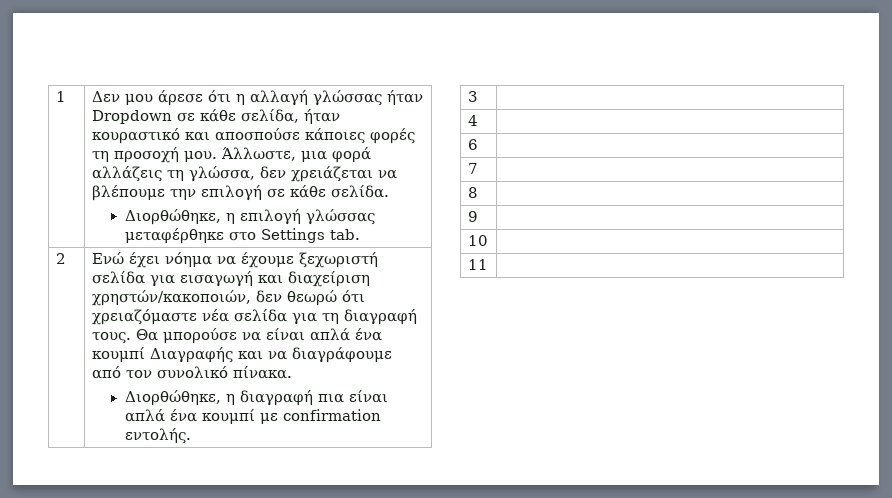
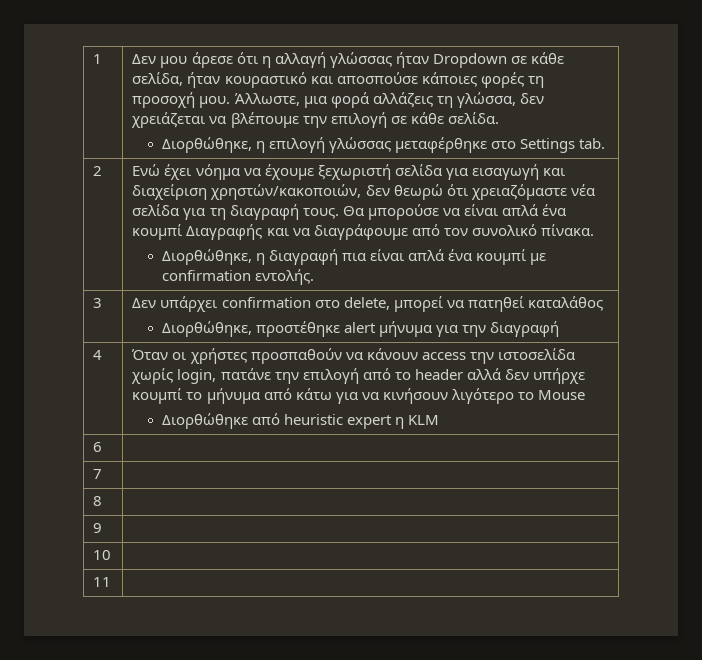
[467,115,478,126] // 4 | -> [132,296,603,312] [161,321,560,337] [93,350,103,360] [131,348,575,364] [131,368,585,384] [132,388,585,404] [161,413,440,429] Δεν υπάρχει confirmation στο delete, μπορεί να πατηθεί καταλάθος // Διορθώθηκε, προστέθηκε alert μήνυμα για την διαγραφή // 4 | Όταν οι χρήστες προσπαθούν να κάνουν access την ιστοσελίδα χωρίς login, πατάνε την επιλογή από το header αλλά δεν υπήρχε κουμπί το μήνυμα από κάτω για να κινήσουν λιγότερο το Mouse // Διορθώθηκε από heuristic expert η KLM

